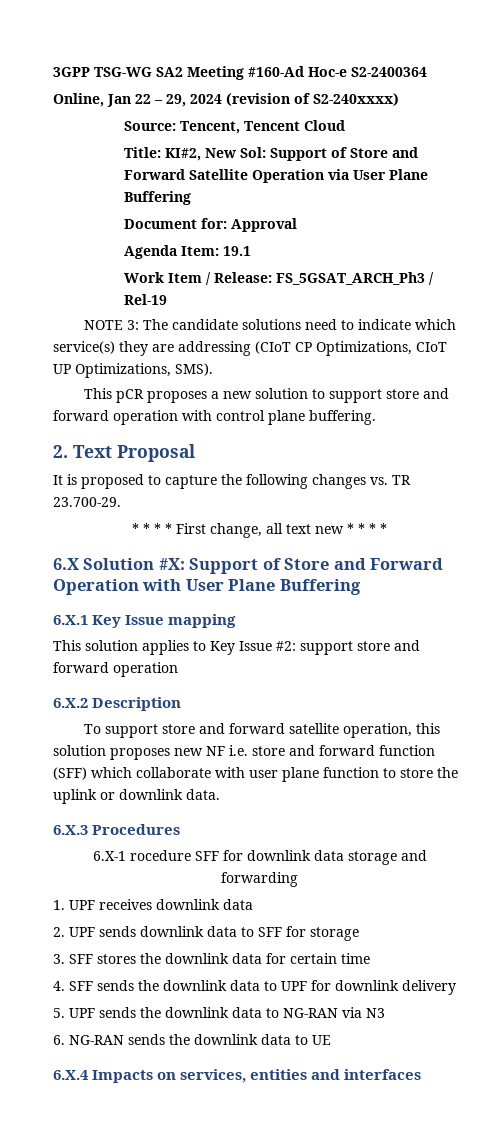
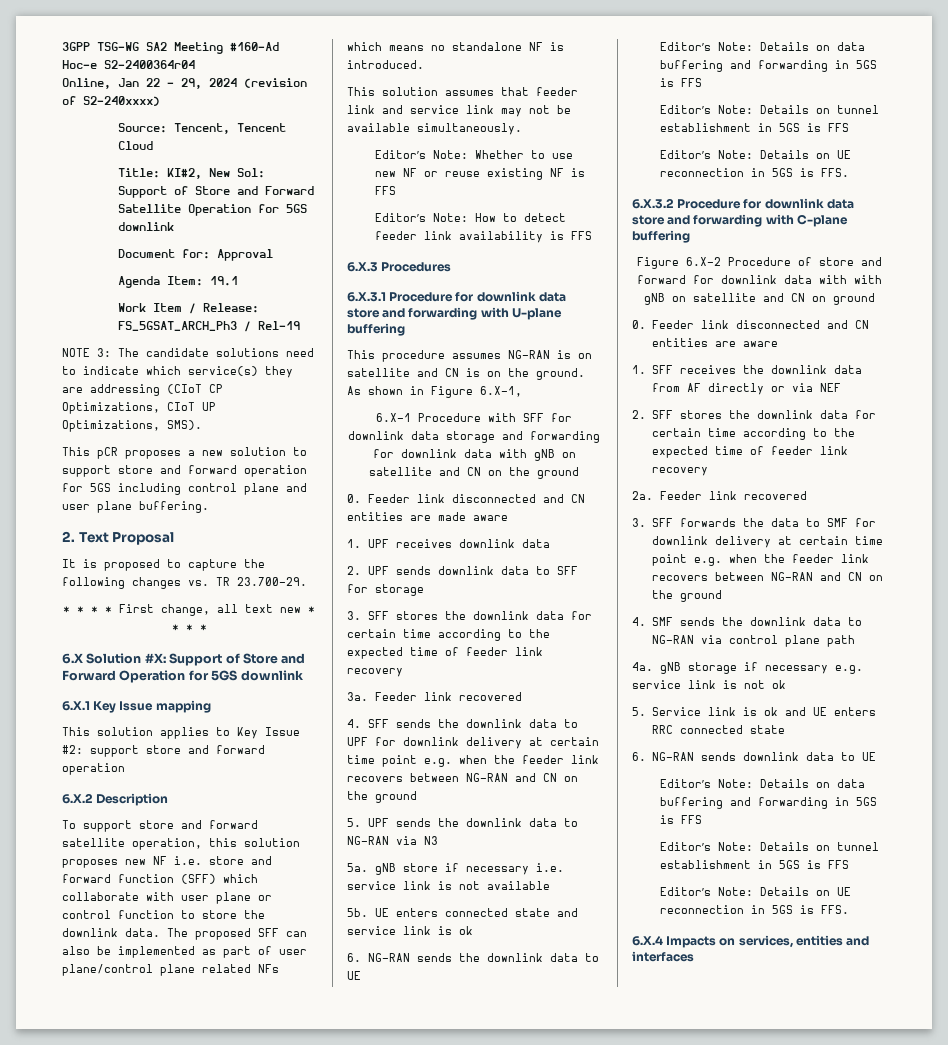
[351,67,427,77] S2-2400364 -> [104,60,195,69] S2-2400364r04
[328,169,429,180] [124,191,192,205] via User Plane Buffering -> [258,204,308,213] [118,222,175,231] for 5GS downlink
[182,410,265,421] with control -> [62,483,307,495] [62,504,90,510] for 5GS including control plane and user
[142,579,361,595] with User Plane Buffering -> [188,670,303,681] for 5GS downlink
(319, 774) none -> [258,895,272,901] [62,910,111,919] or control
[53,789,115,804] uplink or -> (265, 914) none
[53,824,181,835] // 6.X.3 Procedures -> [167,928,307,940] [62,946,307,958] [62,964,279,976] [347,42,564,51] [347,60,424,69] [347,87,578,96] [347,105,571,117] [347,123,522,135] [375,150,574,159] [375,168,586,180] [375,186,397,195] [375,213,567,222] [375,231,593,243] [347,262,452,272] [347,291,566,302] [347,307,562,320] [347,323,405,336] [347,350,592,362] [347,368,585,380] [347,386,522,398] The proposed SFF can also be implemented as part of user plane/control plane related NFs which means no standalone NF is introduced. // This solution assumes that feeder link and service link may not be available simultaneously. // Editor’s Note: Whether to use new NF or reuse existing NF is FFS // Editor’s Note: How to detect feeder link availability is FFS // 6.X.3 Procedures // 6.X.3.1 Procedure for downlink data store and forwarding with U-plane buffering // This procedure assumes NG-RAN is on satellite and CN is on the ground. As shown in Figure 6.X-1,
[129,850,191,861] rocedure -> [418,413,516,422] Procedure with
(298, 879) none -> [372,449,576,461] [369,467,579,479] [347,494,585,503] [347,512,508,521] for downlink data with gNB on satellite and CN on the ground // 0. Feeder link disconnected and CN entities are made aware
(370, 958) none -> [438,629,550,641] [347,647,543,659] [347,668,403,677] [347,692,522,701] according to the expected time of feeder link recovery // 3a. Feeder link recovered
(456, 987) none -> [529,737,599,746] [347,755,599,767] [347,773,578,782] [347,791,417,803] at certain time point e.g. when the feeder link recovers between NG-RAN and CN on the ground
(385, 1013) none -> [347,863,564,875] [347,881,550,890] [347,908,578,917] [347,926,473,935] // 5a. gNB store if necessary i.e. service link is not available // 5b. UE enters connected state and service link is ok
(331, 1040) none -> [660,42,866,51] [660,60,878,72] [660,78,703,87] [660,105,880,114] [660,123,850,132] [660,150,852,159] [660,168,850,177] [632,198,854,209] [632,214,848,227] [632,230,690,243] [636,257,882,269] [636,275,882,284] [643,293,875,305] [632,320,869,329] [651,338,778,347] [632,365,862,374] [651,383,841,395] [632,410,876,419] [651,428,855,440] [651,446,848,458] [651,467,708,476] [632,491,807,500] [632,518,876,527] [651,536,883,548] [651,554,869,566] [651,572,883,581] [651,590,722,602] [632,617,862,626] [651,635,855,647] [632,662,863,674] [632,680,786,689] [632,707,876,716] [651,725,785,734] [632,752,876,761] [660,779,866,788] [660,797,878,809] [660,815,703,824] [660,842,880,851] [660,860,850,869] [660,887,852,896] [660,905,850,914] // Editor’s Note: Details on data buffering and forwarding in 5GS is FFS // Editor’s Note: Details on tunnel establishment in 5GS is FFS // Editor’s Note: Details on UE reconnection in 5GS is FFS. // 6.X.3.2 Procedure for downlink data store and forwarding with C-plane buffering // Figure 6.X-2 Procedure of store and forward for downlink data with with gNB on satellite and CN on ground // 0. Feeder link disconnected and CN entities are aware // 1. SFF receives the downlink data from AF directly or via NEF // 2. SFF stores the downlink data for certain time according to the expected time of feeder link recovery // 2a. Feeder link recovered // 3. SFF forwards the data to SMF for downlink delivery at certain time point e.g. when the feeder link recovers between NG-RAN and CN on the ground // 4. SMF sends the downlink data to NG-RAN via control plane path // 4a. gNB storage if necessary e.g. service link is not ok // 5. Service link is ok and UE enters RRC connected state // 6. NG-RAN sends downlink data to UE // Editor’s Note: Details on data buffering and forwarding in 5GS is FFS // Editor’s Note: Details on tunnel establishment in 5GS is FFS // Editor’s Note: Details on UE reconnection in 5GS is FFS.

